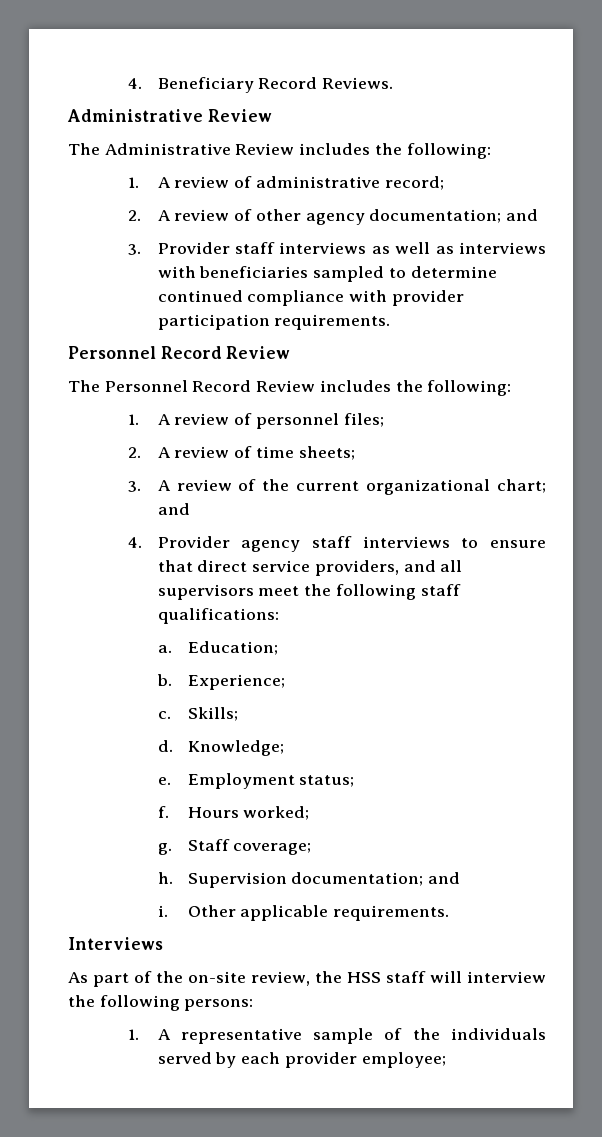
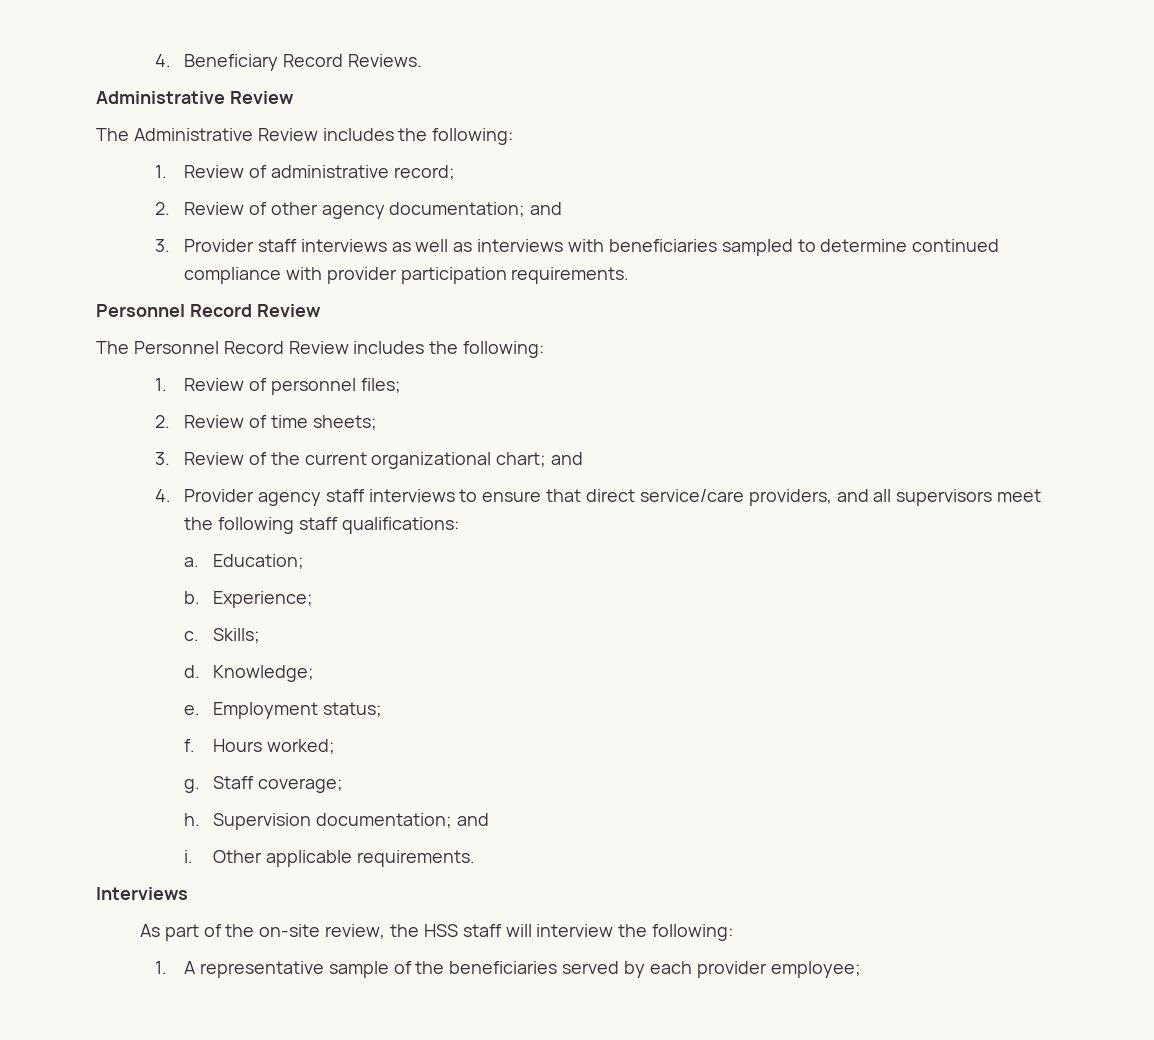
[157,176,230,188] A review -> [184,165,245,178] Review
[157,209,230,221] A review -> [184,202,245,215] Review
[157,413,230,425] A review -> [184,378,245,391] Review
[157,446,230,458] A review -> [184,415,245,428] Review
[157,479,232,491] A review -> [184,452,245,465] Review
[252,560,311,572] service -> [639,489,744,502] service/care
[99,995,254,1011] following persons: -> [652,924,734,941] following:
[451,1028,546,1040] individuals -> [449,961,558,974] beneficiaries

